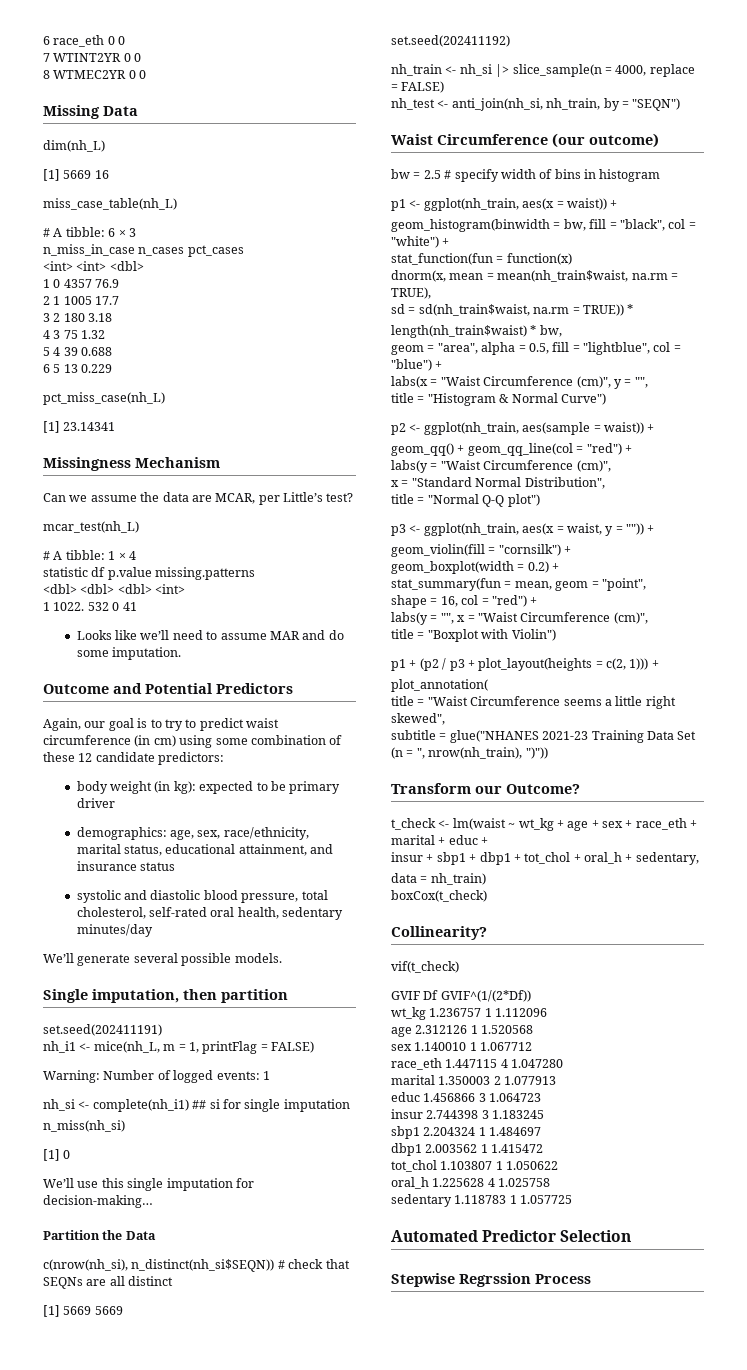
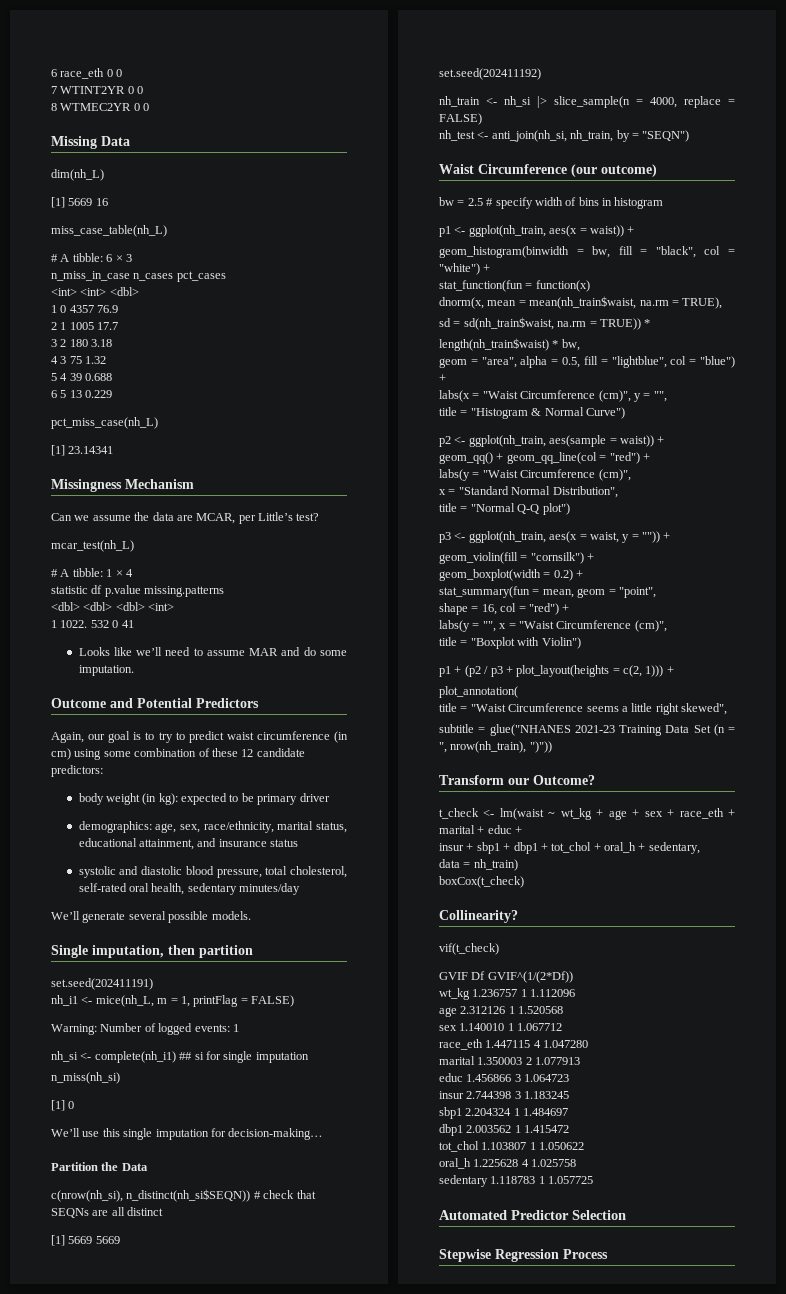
[459,1273,531,1287] Regrssion -> [495,1249,559,1262] Regression

